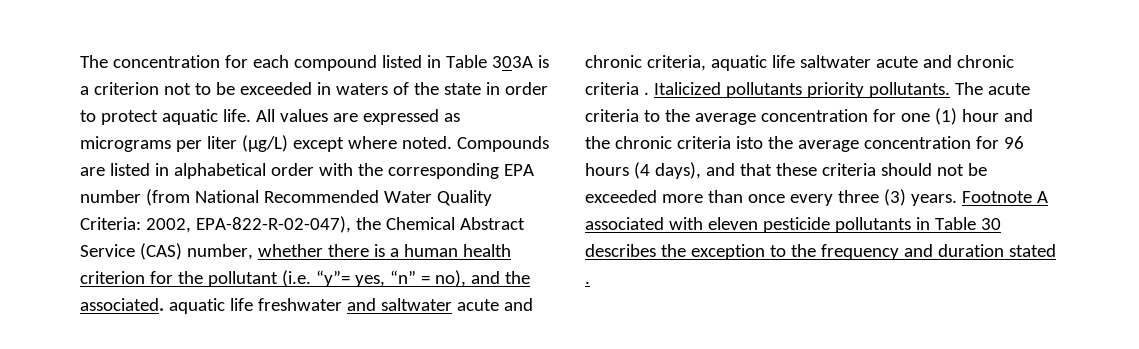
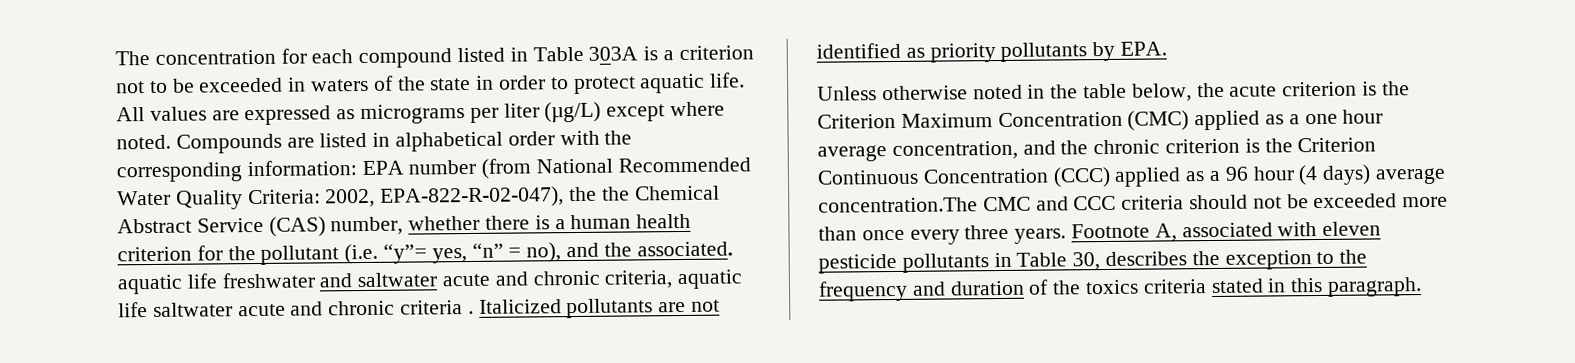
(499, 171) none -> [246,160,357,177] information:
(381, 223) none -> [601,186,630,201] the
[806,82,1030,98] [585,108,1033,125] [585,136,1024,152] [585,162,817,179] priority pollutants. The acute criteria to the average concentration for one (1) hour and the chronic criteria isto the average concentration for 96 hours (4 days), and that these -> [658,299,721,313] [816,41,1168,63] [817,81,1410,102] [817,109,1384,131] [817,137,1377,162] [817,164,1447,188] [818,195,1117,213] are not identified as priority pollutants by EPA. // Unless otherwise noted in the table below, the acute criterion is the Criterion Maximum Concentration (CMC) applied as a one hour average concentration, and the chronic criterion is the Criterion Continuous Concentration (CCC) applied as a 96 hour (4 days) average concentration.The CMC and CCC
[883,189,906,206] (3) -> (1010, 232) none
[1036,191,1048,203] A -> [1154,223,1177,242] A,
[980,218,1001,230] 30 -> [1072,252,1101,271] 30,
[1008,244,1056,257] [585,281,590,284] stated . -> [1028,277,1423,297] of the toxics criteria stated in this paragraph.

